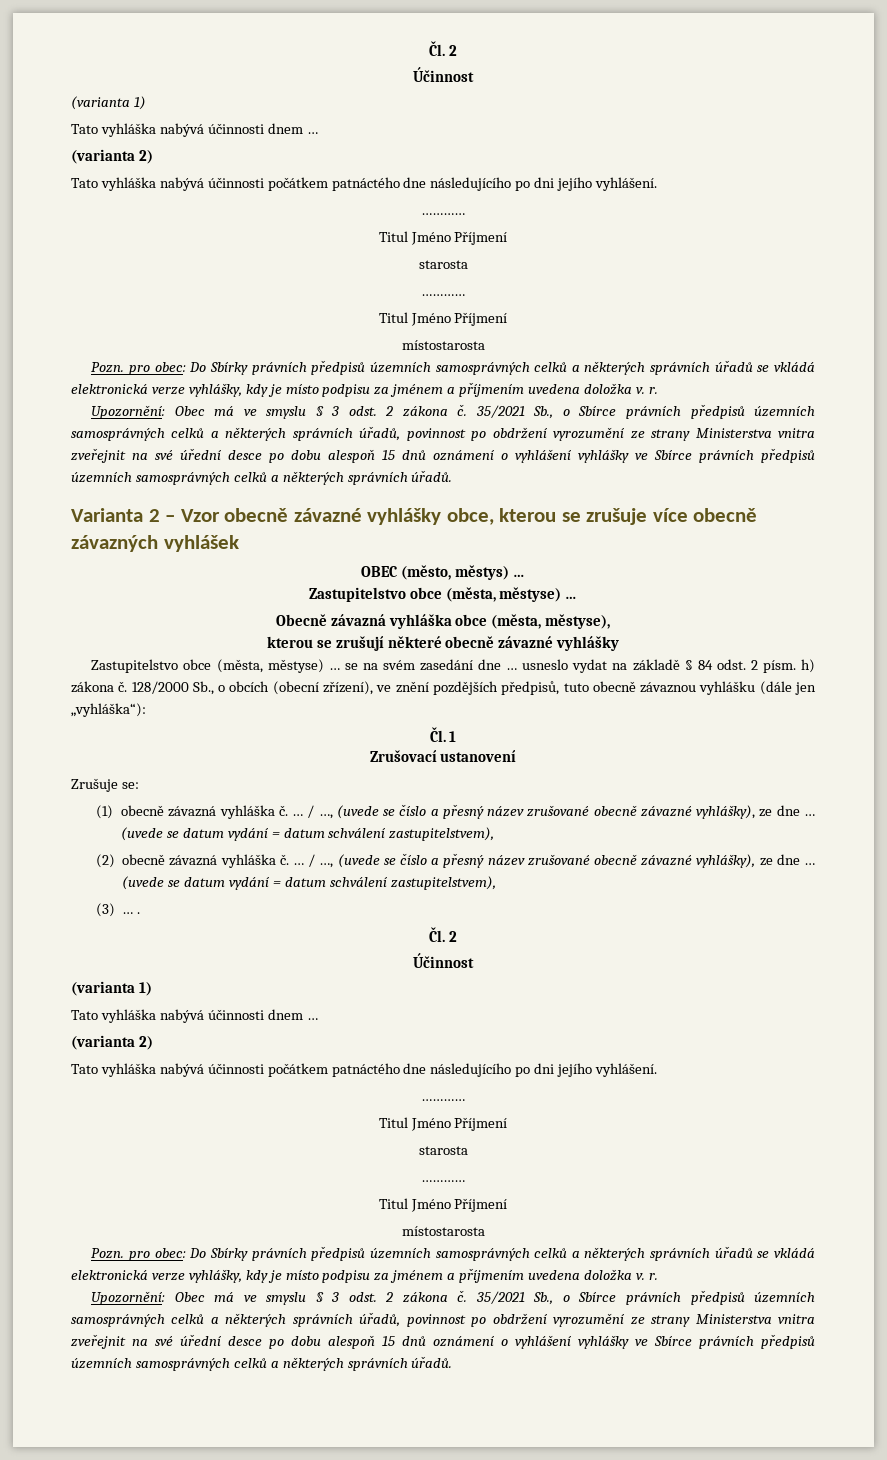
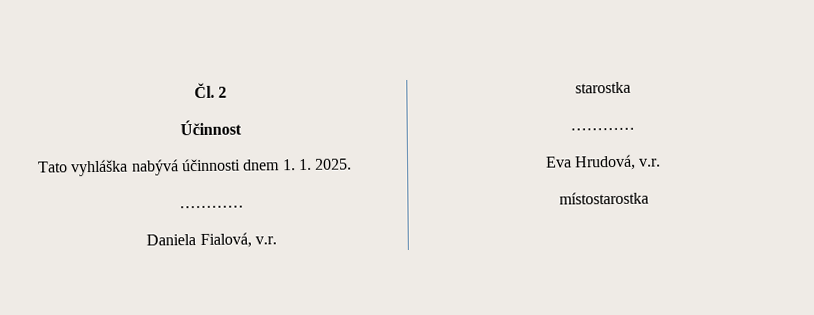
[429,41,457,56] [413,67,474,82] [71,96,146,110] [71,123,318,137] [71,149,153,164] [71,177,658,191] [421,213,465,215] [378,231,508,245] [418,260,468,269] [421,294,465,296] [378,312,508,326] [401,340,485,350] [91,360,815,375] [71,382,658,397] [91,404,816,419] [71,426,815,441] [71,448,815,463] [71,470,453,485] [71,508,758,525] [71,535,239,552] [361,565,525,580] [308,587,578,602] [275,614,611,629] [266,636,620,651] [91,659,816,673] [71,681,816,695] [71,703,146,717] [429,727,457,742] [369,750,517,762] [71,778,139,792] [95,804,816,819] [120,827,495,841] [95,853,815,868] [122,876,496,890] [95,903,141,917] [429,927,457,942] [413,953,474,968] [71,981,152,996] [71,1009,318,1023] [71,1035,153,1050] [71,1063,658,1077] [421,1099,465,1101] [378,1117,508,1131] [418,1146,468,1155] [421,1180,465,1182] [378,1198,508,1212] [401,1226,485,1236] [91,1246,815,1261] [71,1268,658,1283] [91,1290,816,1305] [71,1312,815,1327] [71,1334,815,1349] [71,1356,453,1371] Čl. 2 // Účinnost // (varianta 1) // Tato vyhláška nabývá účinnosti dnem … // (varianta 2) // Tato vyhláška nabývá účinnosti počátkem patnáctého dne následujícího po dni jejího vyhlášení. // ………… // Titul Jméno Příjmení // starosta // ………… // Titul Jméno Příjmení // místostarosta // Pozn. pro obec: Do Sbírky právních předpisů územních samosprávných celků a některých správních úřadů se vkládá elektronická verze vyhlášky, kdy je místo podpisu za jménem a příjmením uvedena doložka v. r. // Upozornění: Obec má ve smyslu § 3 odst. 2 zákona č. 35/2021 Sb., o Sbírce právních předpisů územních samosprávných celků a některých správních úřadů, povinnost po obdržení vyrozumění ze strany Ministerstva vnitra zveřejnit na své úřední desce po dobu alespoň 15 dnů oznámení o vyhlášení vyhlášky ve Sbírce právních předpisů územních samosprávných celků a některých správních úřadů. // Varianta 2 – Vzor obecně závazné vyhlášky obce, kterou se zrušuje více obecně závazných vyhlášek // OBEC (město, městys) … // Zastupitelstvo obce (města, městyse) … // Obecně závazná vyhláška obce (města, městyse), // kterou se zrušují některé obecně závazné vyhlášky // Zastupitelstvo obce (města, městyse) … se na svém zasedání dne … usneslo vydat na základě § 84 odst. 2 písm. h) zákona č. 128/2000 Sb., o obcích (obecní zřízení), ve znění pozdějších předpisů, tuto obecně závaznou vyhlášku (dále jen „vyhláška“): // Čl. 1 // Zrušovací ustanovení // Zrušuje se: // (1) obecně závazná vyhláška č. … / …, (uvede se číslo a přesný název zrušované obecně závazné vyhlášky), ze dne … (uvede se datum vydání = datum schválení zastupitelstvem), // (2) obecně závazná vyhláška č. … / …, (uvede se číslo a přesný název zrušované obecně závazné vyhlášky), ze dne … (uvede se datum vydání = datum schválení zastupitelstvem), // (3) … . // Čl. 2 // Účinnost // (varianta 1) // Tato vyhláška nabývá účinnosti dnem … // (varianta 2) // Tato vyhláška nabývá účinnosti počátkem patnáctého dne následujícího po dni jejího vyhlášení. // ………… // Titul Jméno Příjmení // starosta // ………… // Titul Jméno Příjmení // místostarosta // Pozn. pro obec: Do Sbírky právních předpisů územních samosprávných celků a některých správních úřadů se vkládá elektronická verze vyhlášky, kdy je místo podpisu za jménem a příjmením uvedena doložka v. r. // Upozornění: Obec má ve smyslu § 3 odst. 2 zákona č. 35/2021 Sb., o Sbírce právních předpisů územních samosprávných celků a některých správních úřadů, povinnost po obdržení vyrozumění ze strany Ministerstva vnitra zveřejnit na své úřední desce po dobu alespoň 15 dnů oznámení o vyhlášení vyhlášky ve Sbírce právních předpisů územních samosprávných celků a některých správních úřadů. -> [193,82,228,99] [180,119,242,136] [38,158,353,177] [179,205,244,209] [146,232,277,248] [574,81,631,94] [570,127,635,131] [544,154,662,171] [558,191,649,205] Čl. 2 // Účinnost // Tato vyhláška nabývá účinnosti dnem 1. 1. 2025. // ………… // Daniela Fialová, v.r. // starostka // ………… // Eva Hrudová, v.r. // místostarostka

